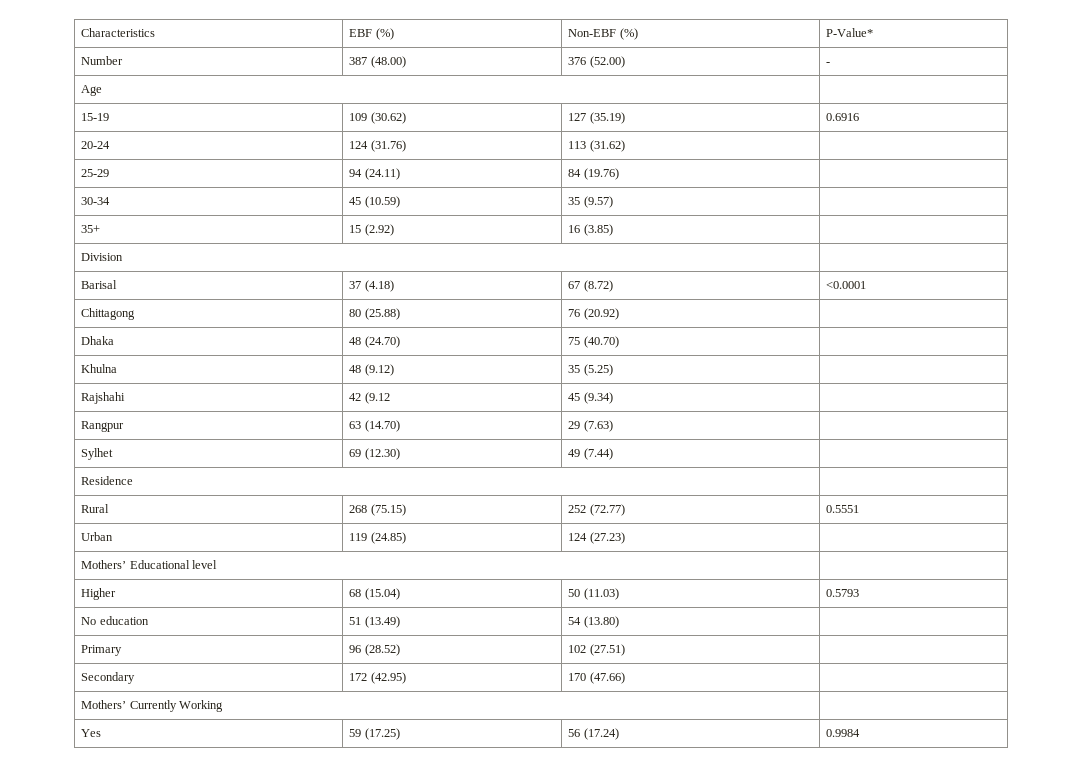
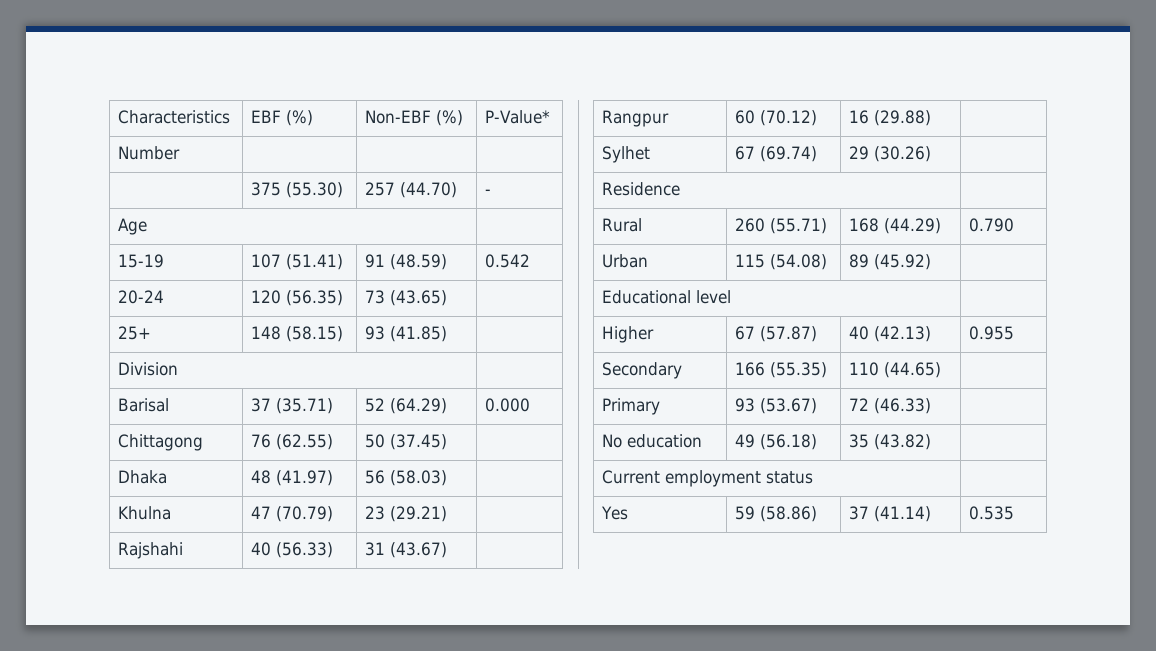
[349,56,406,68] [568,56,625,68] 387 (48.00) | 376 (52.00) -> [250,182,343,198] [364,182,457,198] | | // | 375 (55.30) | 257 (44.70)
[349,112,406,124] [568,112,625,124] [826,113,860,121] [81,141,111,149] [349,140,406,152] [568,140,625,152] [81,169,110,177] [349,168,400,180] [568,168,619,180] [81,197,111,205] [349,196,400,208] [568,196,613,208] [81,225,101,233] [349,224,394,236] [568,224,613,236] [81,253,124,261] [81,280,118,289] [349,280,394,292] [568,280,613,292] [826,281,867,289] [81,308,136,320] [349,308,400,320] [568,308,619,320] [81,336,115,345] [349,336,400,348] [568,336,619,348] [81,364,118,373] [349,364,394,376] [568,364,613,376] [81,392,126,404] [349,392,390,404] [568,392,613,404] [81,421,125,432] [349,420,400,432] [568,420,613,432] [81,448,114,460] [349,448,400,460] [568,448,613,460] [81,476,134,485] [81,504,110,513] [349,504,406,516] [568,504,625,516] [826,505,860,513] [81,532,114,541] [349,532,406,544] [568,532,625,544] [81,560,217,569] [81,588,117,600] [349,588,400,600] [568,588,619,600] [826,589,860,597] [81,616,149,625] [349,616,400,628] [568,616,619,628] [81,645,123,656] [349,644,400,656] [568,644,625,656] [81,672,136,684] [349,672,406,684] [568,672,625,684] [81,700,223,712] [81,729,102,737] [349,728,400,740] [568,728,619,740] [826,729,861,737] 109 (30.62) | 127 (35.19) | 0.6916 // 20-24 | 124 (31.76) | 113 (31.62) | // 25-29 | 94 (24.11) | 84 (19.76) | // 30-34 | 45 (10.59) | 35 (9.57) | // 35+ | 15 (2.92) | 16 (3.85) | // Division | // Barisal | 37 (4.18) | 67 (8.72) | <0.0001 // Chittagong | 80 (25.88) | 76 (20.92) | // Dhaka | 48 (24.70) | 75 (40.70) | // Khulna | 48 (9.12) | 35 (5.25) | // Rajshahi | 42 (9.12 | 45 (9.34) | // Rangpur | 63 (14.70) | 29 (7.63) | // Sylhet | 69 (12.30) | 49 (7.44) | // Residence | // Rural | 268 (75.15) | 252 (72.77) | 0.5551 // Urban | 119 (24.85) | 124 (27.23) | // Mothers’ Educational level | // Higher | 68 (15.04) | 50 (11.03) | 0.5793 // No education | 51 (13.49) | 54 (13.80) | // Primary | 96 (28.52) | 102 (27.51) | // Secondary | 172 (42.95) | 170 (47.66) | // Mothers’ Currently Working | // Yes | 59 (17.25) | 56 (17.24) | 0.9984 -> [250,254,343,270] [364,254,447,270] [484,254,530,268] [117,290,164,304] [250,290,343,306] [364,290,447,306] [117,326,151,340] [250,326,343,342] [364,326,447,342] [117,362,178,376] [117,398,169,412] [250,398,333,414] [364,398,447,414] [484,398,530,412] [117,434,203,451] [250,434,333,450] [364,434,447,450] [117,470,167,484] [250,470,333,486] [364,470,447,486] [117,506,171,520] [250,506,333,522] [364,506,447,522] [117,542,183,559] [250,542,333,558] [364,542,447,558] [601,110,669,127] [734,110,817,126] [848,110,931,126] [601,146,650,163] [734,146,817,162] [848,146,931,162] [601,182,680,196] [601,218,642,232] [734,218,827,234] [848,218,941,234] [968,218,1014,232] [601,254,648,268] [734,254,827,270] [848,254,931,270] [601,290,731,304] [601,326,654,343] [734,326,817,342] [848,326,931,342] [968,326,1014,340] [601,362,682,379] [734,362,827,378] [848,362,941,378] [601,398,660,415] [734,398,817,414] [848,398,931,414] [601,434,702,448] [734,434,817,450] [848,434,931,450] [601,470,813,487] [600,506,628,520] [734,506,817,522] [848,506,931,522] [968,506,1014,520] 107 (51.41) | 91 (48.59) | 0.542 // 20-24 | 120 (56.35) | 73 (43.65) | // 25+ | 148 (58.15) | 93 (41.85) | // Division | // Barisal | 37 (35.71) | 52 (64.29) | 0.000 // Chittagong | 76 (62.55) | 50 (37.45) | // Dhaka | 48 (41.97) | 56 (58.03) | // Khulna | 47 (70.79) | 23 (29.21) | // Rajshahi | 40 (56.33) | 31 (43.67) | // Rangpur | 60 (70.12) | 16 (29.88) | // Sylhet | 67 (69.74) | 29 (30.26) | // Residence | // Rural | 260 (55.71) | 168 (44.29) | 0.790 // Urban | 115 (54.08) | 89 (45.92) | // Educational level | // Higher | 67 (57.87) | 40 (42.13) | 0.955 // Secondary | 166 (55.35) | 110 (44.65) | // Primary | 93 (53.67) | 72 (46.33) | // No education | 49 (56.18) | 35 (43.82) | // Current employment status | // Yes | 59 (58.86) | 37 (41.14) | 0.535

